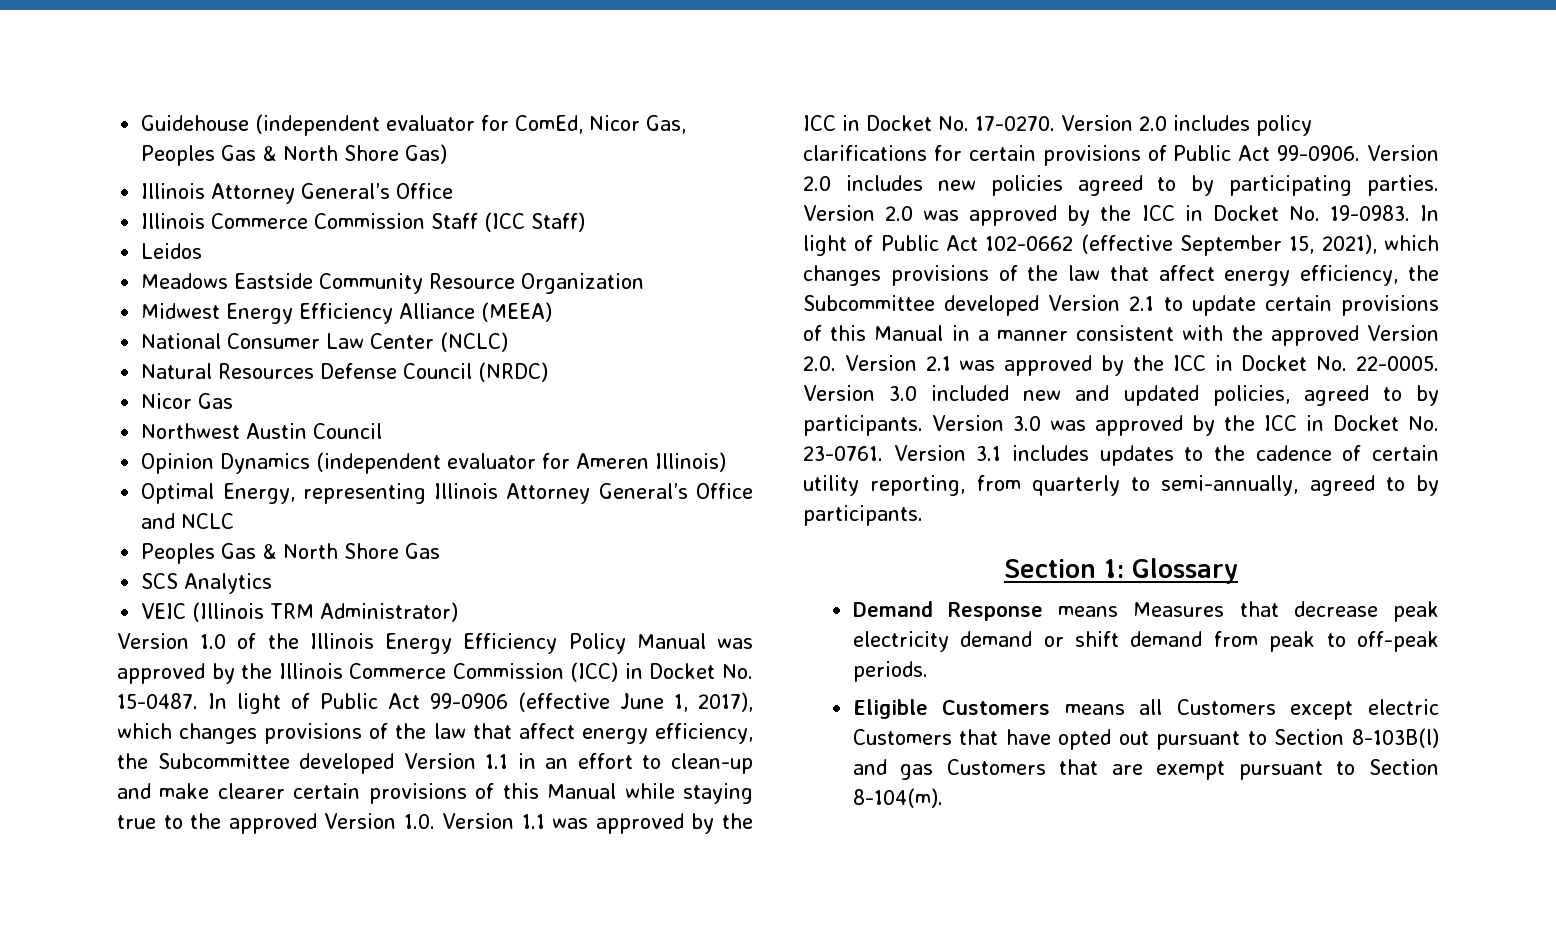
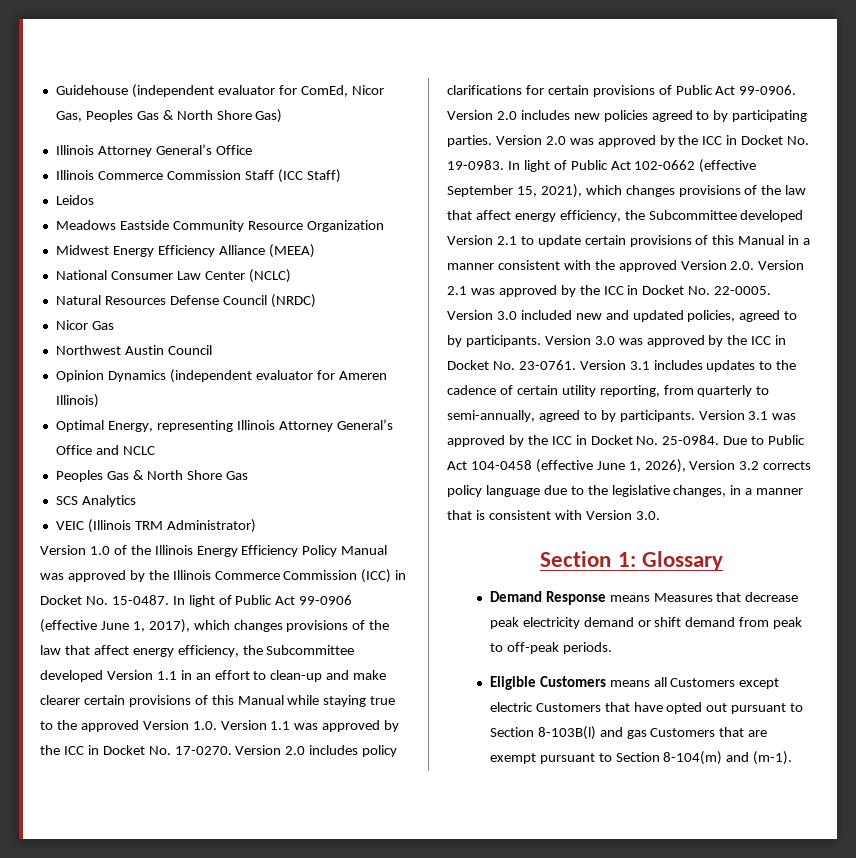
(923, 515) none -> [698,410,797,420] [447,435,806,447] [447,459,812,473] [447,485,804,497] [447,510,660,520] Version 3.1 was approved by the ICC in Docket No. 25-0984. Due to Public Act 104-0458 (effective June 1, 2026), Version 3.2 corrects policy language due to the legislative changes, in a manner that is consistent with Version 3.0.
[852,788,943,808] 8-104(m). -> [663,751,793,765] 8-104(m) and (m-1).

